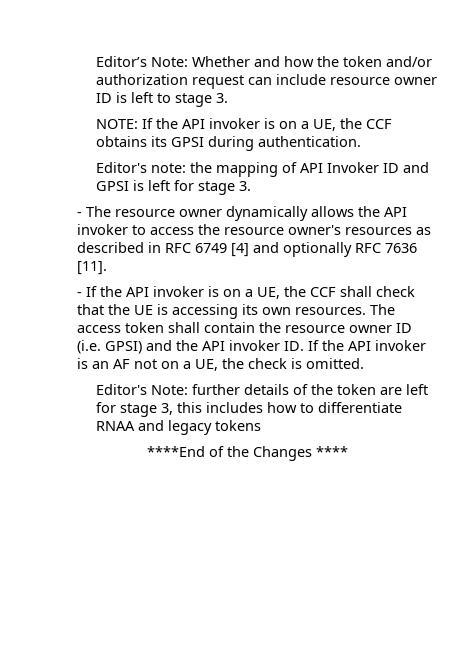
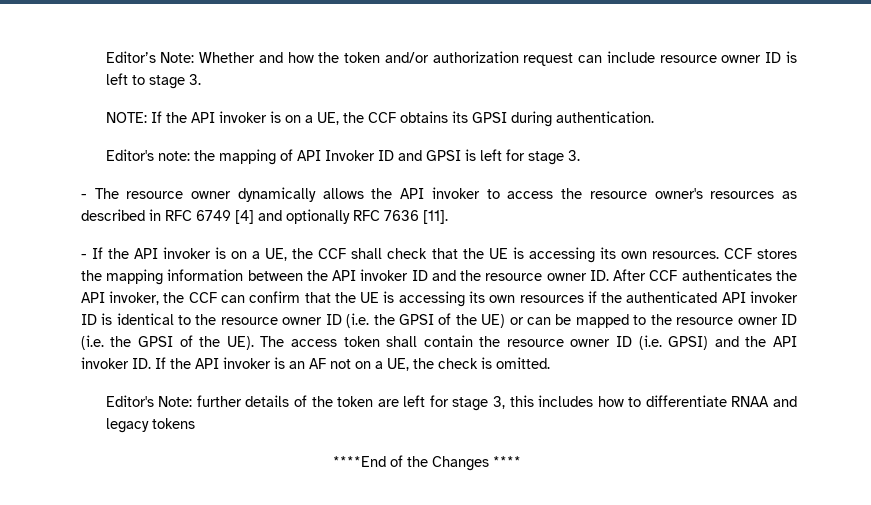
(366, 311) none -> [723,248,798,259] [80,269,798,285] [80,291,799,307] [80,313,798,328] [80,335,254,350] CCF stores the mapping information between the API invoker ID and the resource owner ID. After CCF authenticates the API invoker, the CCF can confirm that the UE is accessing its own resources if the authenticated API invoker ID is identical to the resource owner ID (i.e. the GPSI of the UE) or can be mapped to the resource owner ID (i.e. the GPSI of the UE).

